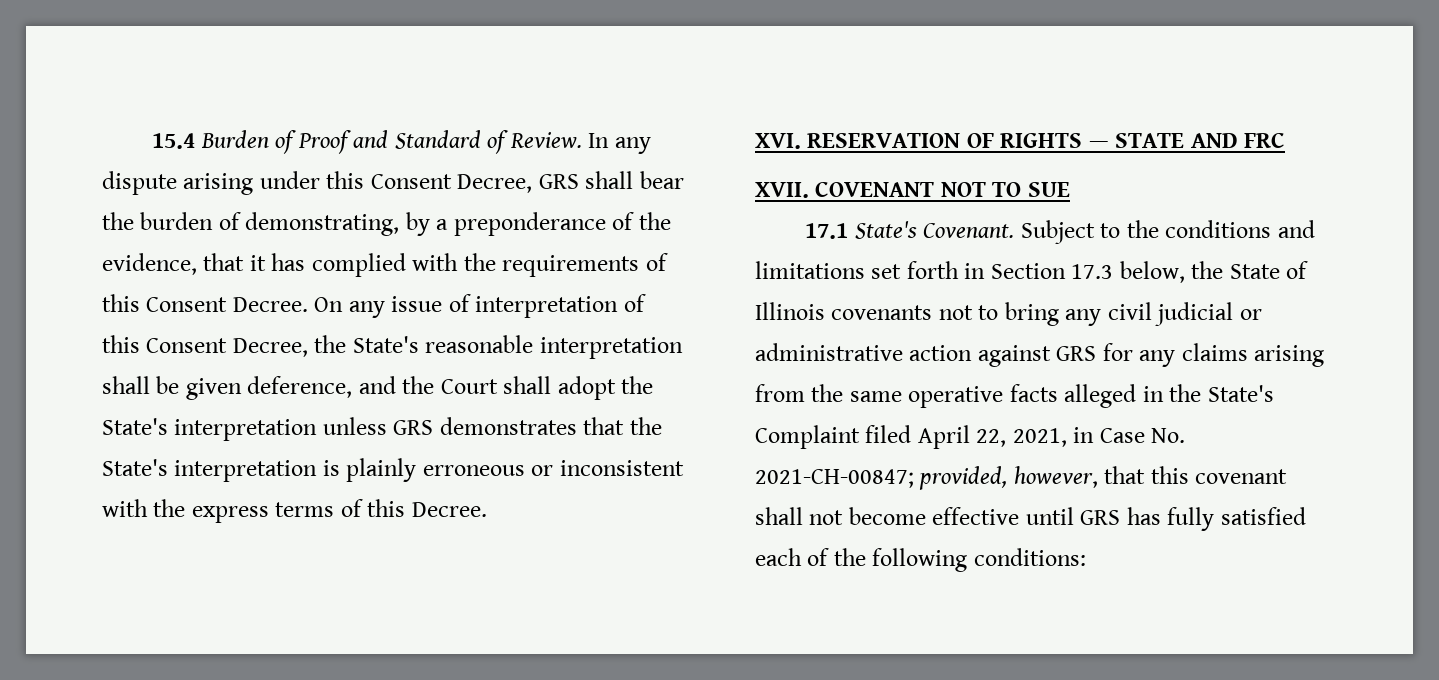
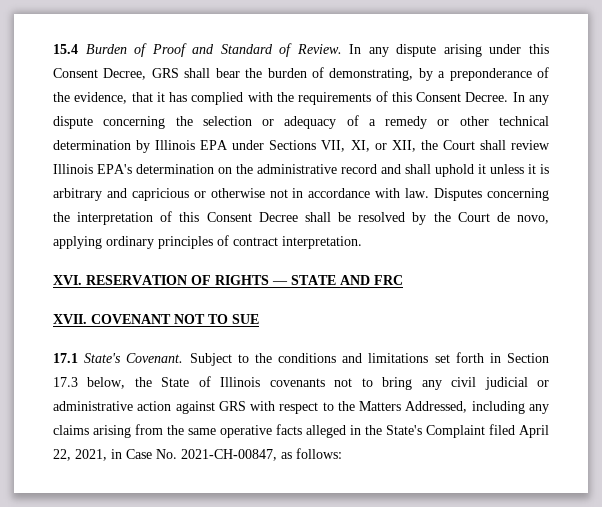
[314,294,646,318] [102,335,683,359] [102,376,654,400] [102,417,662,441] [102,458,684,482] [102,499,487,523] On any issue of interpretation of this Consent Decree, the State's reasonable interpretation shall be given deference, and the Court shall adopt the State's interpretation unless GRS demonstrates that the State's interpretation is plainly erroneous or inconsistent with the express terms of this Decree. -> [512,92,549,105] [53,115,549,129] [53,140,551,153] [53,164,549,177] [53,188,550,201] [53,211,549,225] [53,235,362,249] In any dispute concerning the selection or adequacy of a remedy or other technical determination by Illinois EPA under Sections VII, XI, or XII, the Court shall review Illinois EPA's determination on the administrative record and shall uphold it unless it is arbitrary and capricious or otherwise not in accordance with law. Disputes concerning the interpretation of this Consent Decree shall be resolved by the Court de novo, applying ordinary principles of contract interpretation.
[1102,343,1133,361] for -> [250,401,525,414] with respect to the Matters Addressed, including
[755,466,1288,490] [755,507,1306,531] [755,548,1086,572] 2021-CH-00847; provided, however, that this covenant shall not become effective until GRS has fully satisfied each of the following conditions: -> [181,448,342,461] 2021-CH-00847, as follows:

